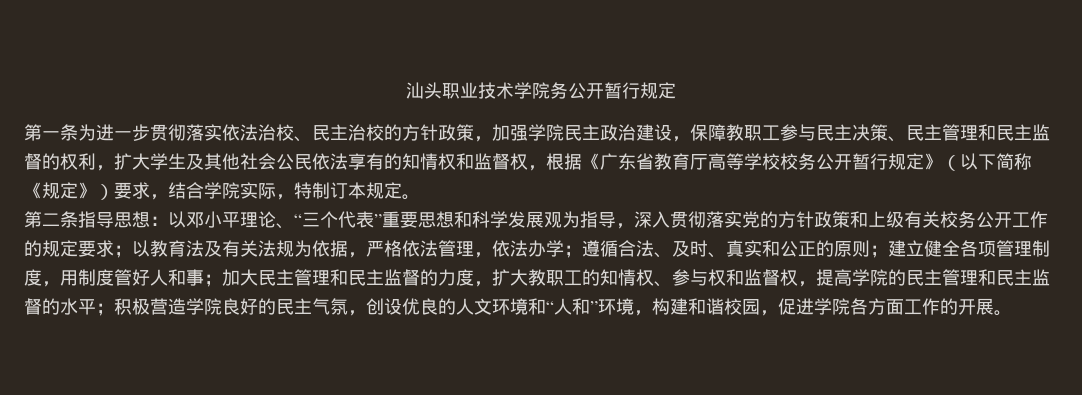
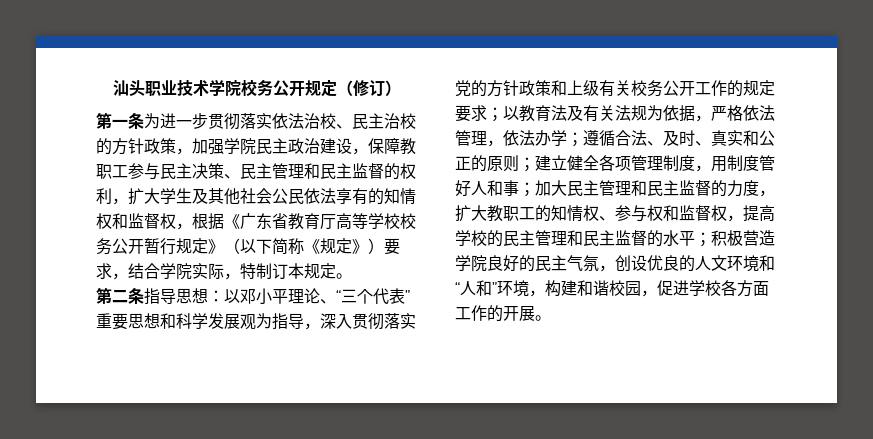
[550,82,676,99] 务公开暂行规定 -> [241,79,401,97] 校务公开规定（修订）
[870,269,888,286] 院 -> [471,230,487,246] 校
[832,298,850,315] 院 -> [705,280,721,296] 校

